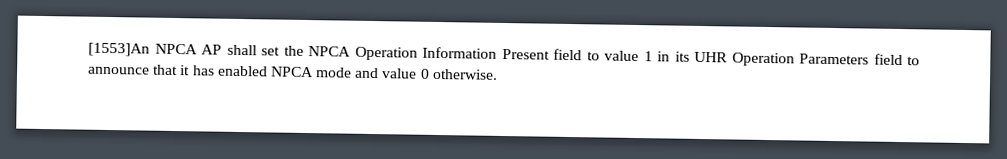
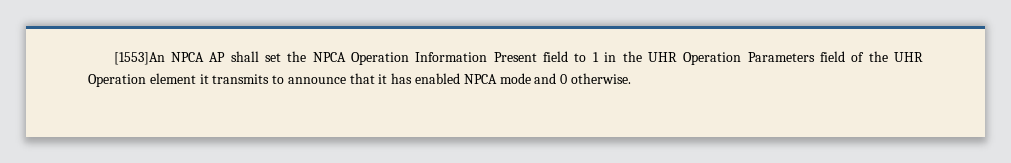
[604,50,639,62] value -> (587, 57) none
[674,51,690,62] its -> [622,51,642,62] the
(903, 59) none -> [851,51,924,62] [88,73,270,87] of the UHR Operation element it transmits
[382,68,418,79] value -> (557, 78) none

